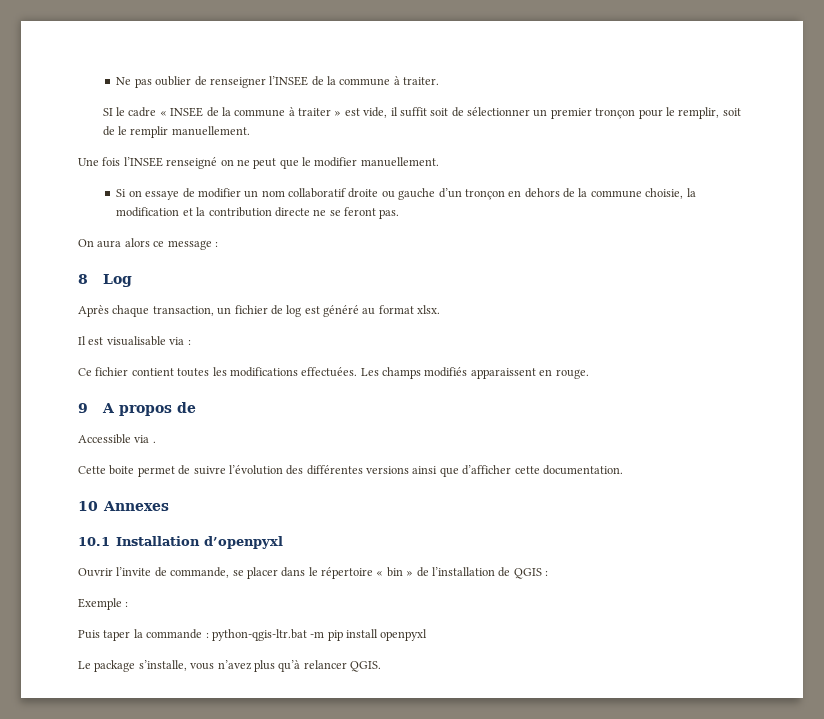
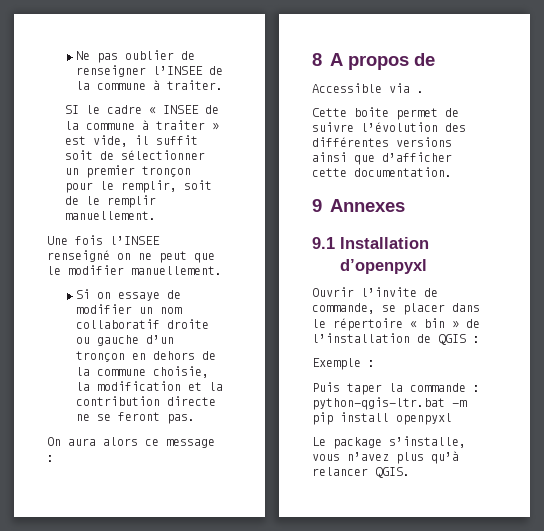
[102,274,132,287] [78,305,441,317] [78,336,191,346] [78,367,589,379] [78,403,88,413] Log // Après chaque transaction, un fichier de log est généré au format xlsx. // Il est visualisable via : // Ce fichier contient toutes les modifications effectuées. Les champs modifiés apparaissent en rouge. // 9 -> (322, 59) none
[78,501,98,511] 10 -> [312,199,322,212] 9
[78,537,110,546] 10.1 -> [312,237,335,249] 9.1

